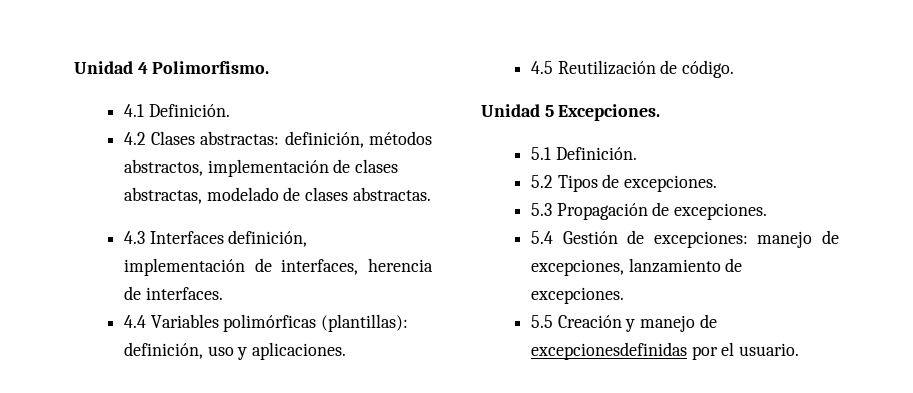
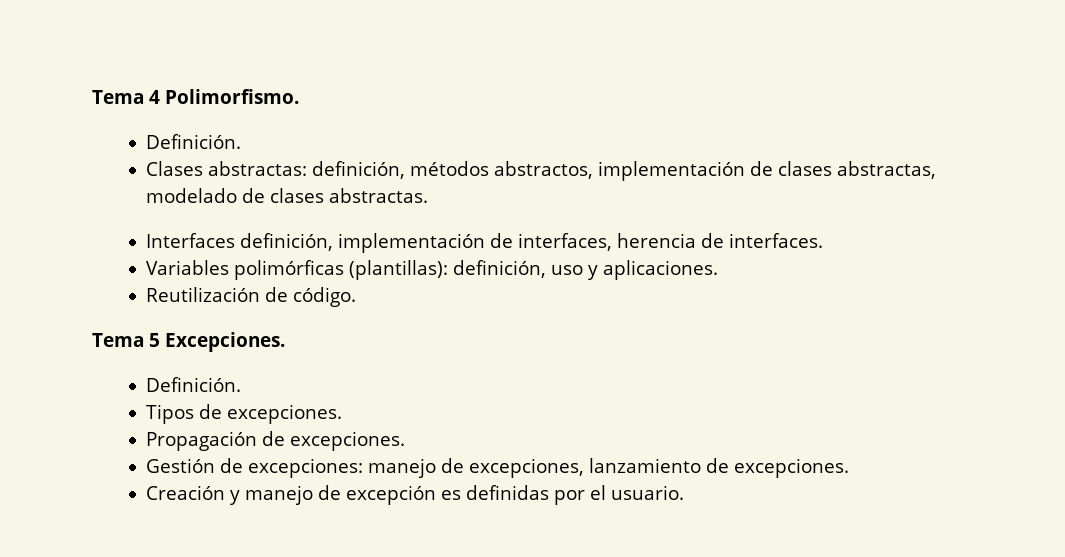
[74,61,133,74] Unidad -> [92,90,144,104] Tema
[123,104,230,117] [123,132,146,145] 4.1 Definición. // 4.2 -> [145,134,241,149] Definición. //
[123,231,145,244] 4.3 -> (428, 195) none
[123,315,146,328] 4.4 -> (823, 240) none
[530,61,553,74] 4.5 -> (718, 270) none
[481,104,540,117] Unidad -> [92,333,144,347] Tema
[530,147,637,160] [530,175,553,188] 5.1 Definición. // 5.2 -> [145,377,241,392] Definición. //
[530,203,552,216] 5.3 -> (342, 414) none
[530,231,553,244] 5.4 -> (405, 441) none
[530,315,553,328] 5.5 -> (849, 468) none
[530,342,687,360] excepcionesdefinidas -> [345,485,549,505] excepción es definidas

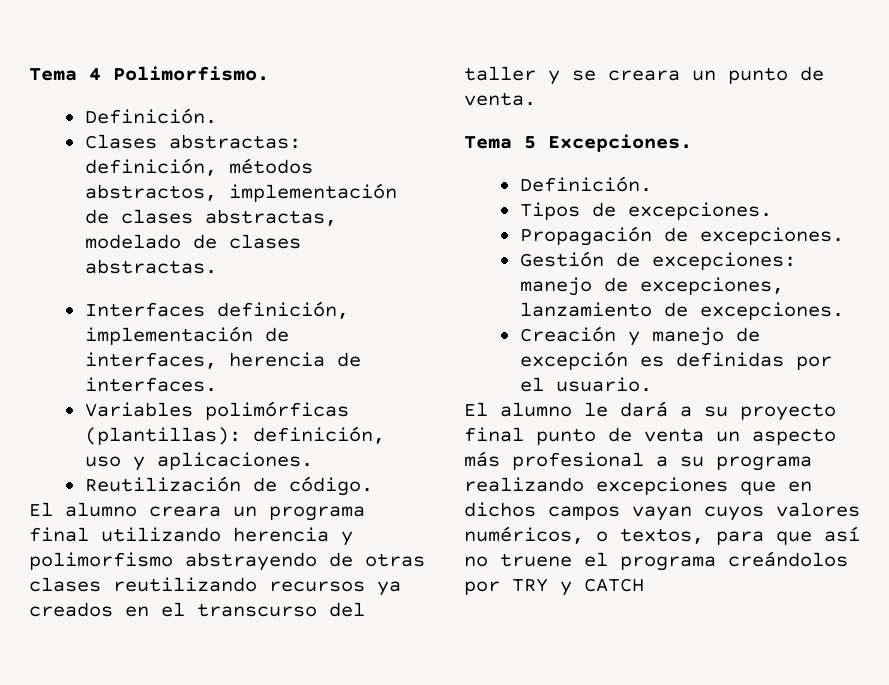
(356, 297) none -> [29,502,365,521] [29,527,353,546] [29,552,425,571] [29,577,401,596] [29,602,365,617] [464,66,824,85] [464,92,536,106] // El alumno creara un programa final utilizando herencia y polimorfismo abstrayendo de otras clases reutilizando recursos ya creados en el transcurso del taller y se creara un punto de venta.
(684, 492) none -> [464,401,836,421] [464,427,836,445] [464,451,812,471] [464,477,812,495] [464,502,860,521] [464,526,860,545] [464,551,848,571] [464,578,644,596] // El alumno le dará a su proyecto final punto de venta un aspecto más profesional a su programa realizando excepciones que en dichos campos vayan cuyos valores numéricos, o textos, para que así no truene el programa creándolos por TRY y CATCH

